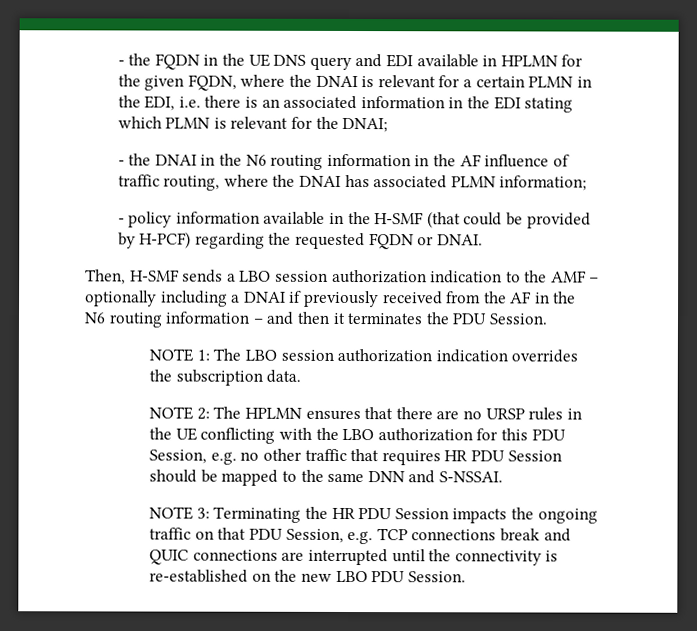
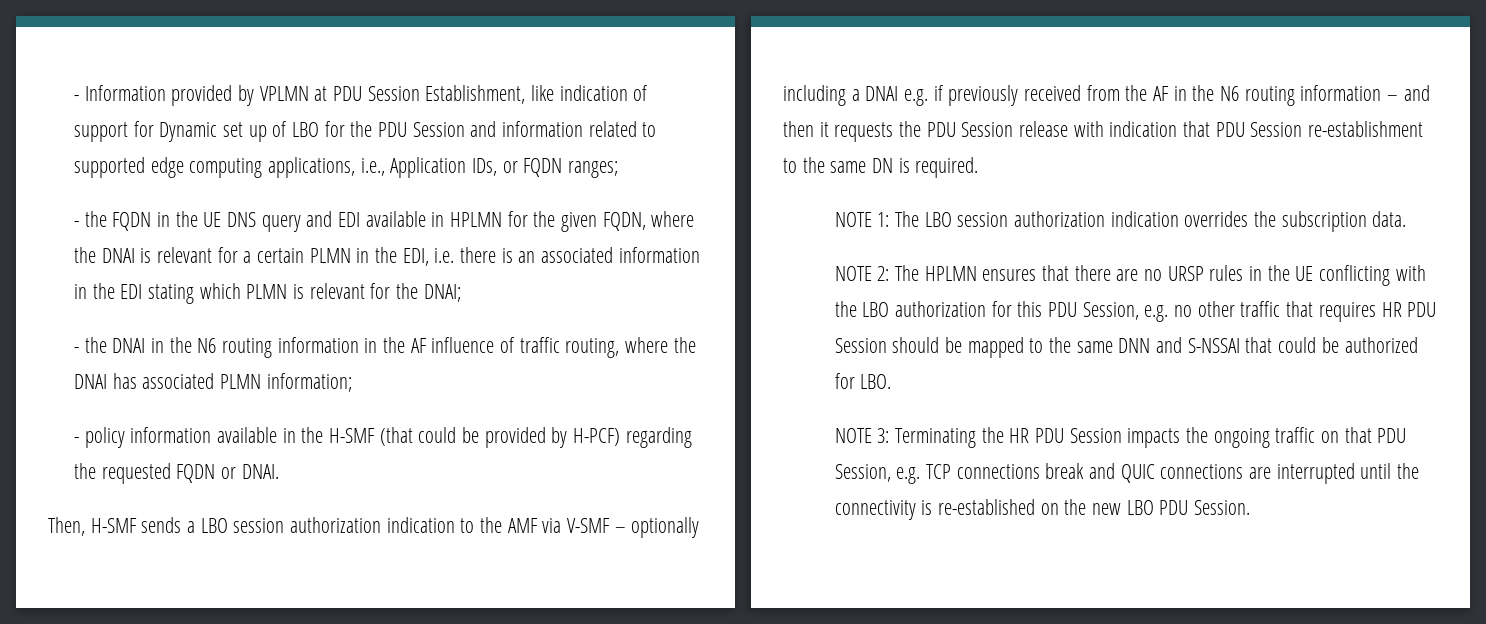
[117,60,125,66] - -> [73,85,649,106] [73,121,657,142] [73,157,618,178] [73,221,79,227] - Information provided by VPLMN at PDU Session Establishment, like indication of support for Dynamic set up of LBO for the PDU Session and information related to supported edge computing applications, i.e., Application IDs, or FQDN ranges; // -
(587, 276) none -> [542,518,611,533] via V-SMF
(286, 297) none -> [904,89,929,106] e.g.
[347,312,548,325] terminates the PDU Session. -> [834,121,1424,142] [783,157,979,178] requests the PDU Session release with indication that PDU Session re-establishment to the same DN is required.
[439,471,504,483] S-NSSAI. -> [1187,337,1418,353] [834,373,892,389] S-NSSAI that could be authorized for LBO.

